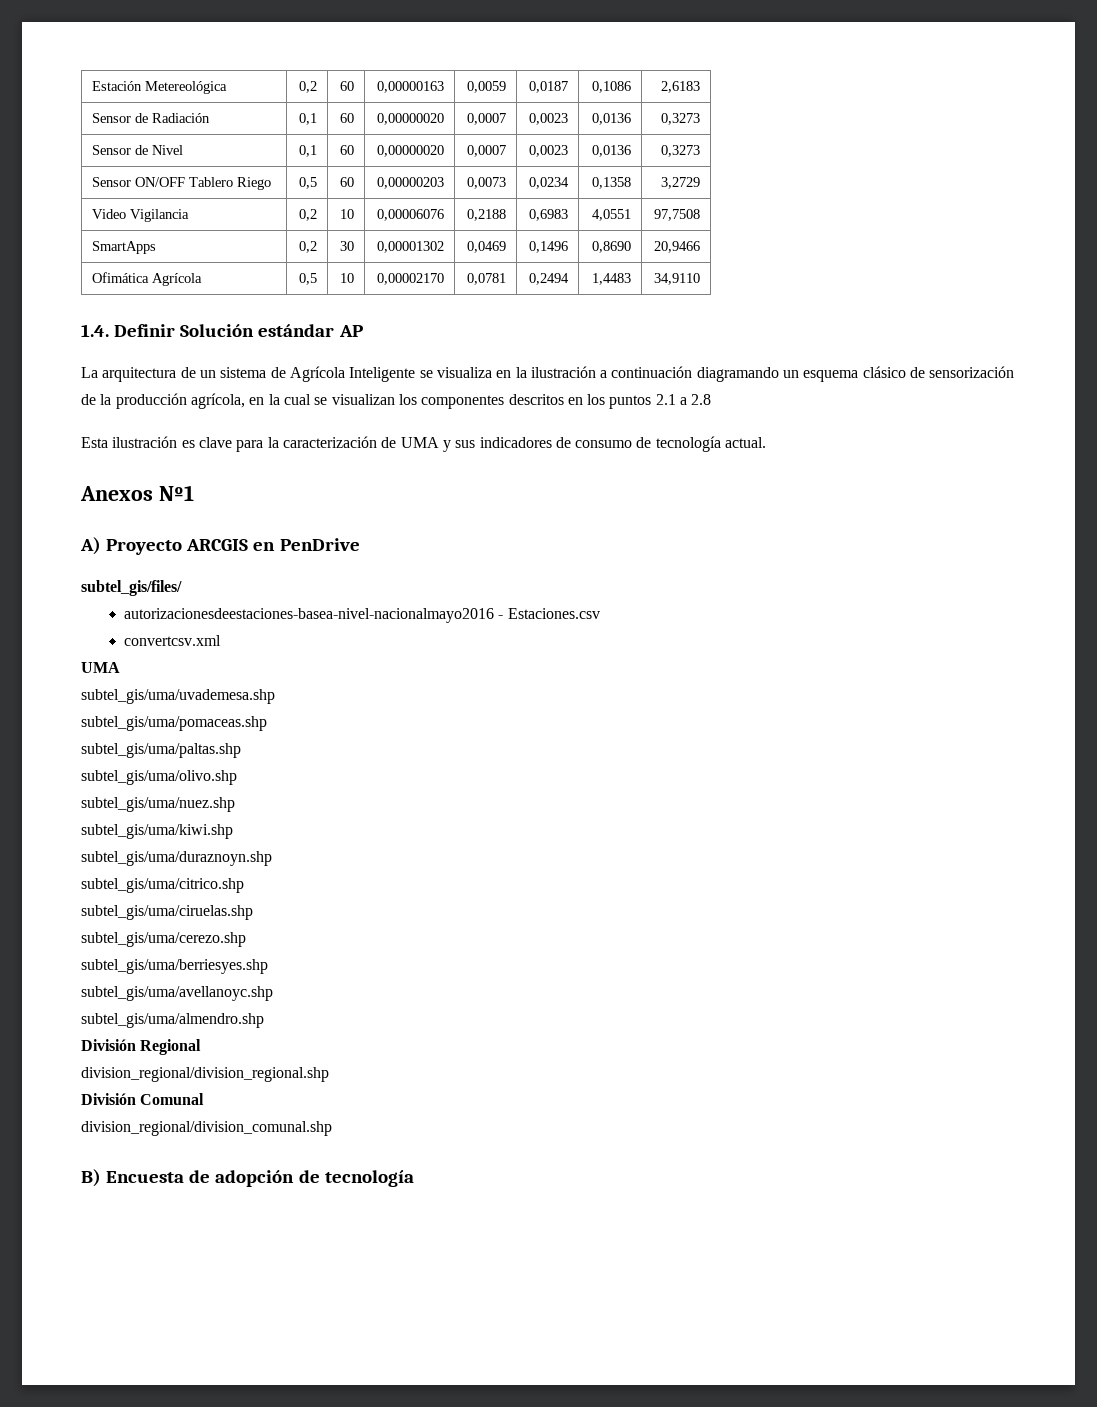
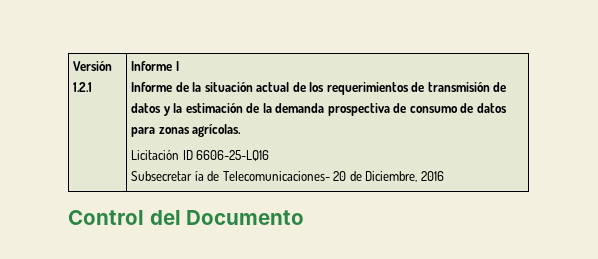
[92,81,228,94] [298,81,317,93] [339,81,354,91] [376,81,444,93] [466,81,506,93] [528,81,568,93] [591,81,631,93] [660,81,700,93] [92,113,211,123] [298,113,317,125] [339,113,354,123] [376,113,444,125] [466,113,506,125] [528,113,568,125] [591,113,631,125] [660,113,700,125] [92,145,184,155] [298,145,317,157] [339,145,354,155] [376,145,444,157] [466,145,506,157] [528,145,568,157] [591,145,631,157] [660,145,700,157] [92,177,272,190] [298,177,317,189] [339,177,354,187] [376,177,444,189] [466,177,506,189] [528,177,569,189] [591,177,631,189] [660,177,700,189] [92,209,190,222] [298,209,317,221] [339,209,354,219] [376,209,444,221] [466,209,506,221] [528,209,568,221] [591,209,631,221] [653,209,700,221] [92,241,157,254] [298,241,317,253] [339,241,354,251] [376,241,444,253] [466,241,506,253] [528,241,568,253] [591,241,631,253] [653,241,700,253] [92,272,203,286] [298,273,317,285] [339,273,354,283] [376,273,444,285] [466,273,506,285] [528,273,569,285] [591,273,631,285] [653,273,700,285] [81,324,363,337] [81,366,1015,382] [81,393,712,409] [81,436,767,452] [80,485,194,501] [80,537,360,555] [81,580,182,596] [124,608,600,623] [124,635,222,646] [81,662,120,673] [81,689,275,704] [81,716,267,731] [81,743,241,758] [81,770,237,785] [81,797,235,812] [81,824,233,839] [81,851,272,866] [81,878,244,893] [81,905,253,920] [81,932,246,947] [81,959,268,974] [81,986,273,1001] [81,1013,264,1028] [81,1039,202,1055] [81,1067,329,1082] [81,1093,205,1105] [81,1121,332,1136] [81,1169,414,1187] Estación Metereológica | 0,2 | 60 | 0,00000163 | 0,0059 | 0,0187 | 0,1086 | 2,6183 // Sensor de Radiación | 0,1 | 60 | 0,00000020 | 0,0007 | 0,0023 | 0,0136 | 0,3273 // Sensor de Nivel | 0,1 | 60 | 0,00000020 | 0,0007 | 0,0023 | 0,0136 | 0,3273 // Sensor ON/OFF Tablero Riego | 0,5 | 60 | 0,00000203 | 0,0073 | 0,0234 | 0,1358 | 3,2729 // Video Vigilancia | 0,2 | 10 | 0,00006076 | 0,2188 | 0,6983 | 4,0551 | 97,7508 // SmartApps | 0,2 | 30 | 0,00001302 | 0,0469 | 0,1496 | 0,8690 | 20,9466 // Ofimática Agrícola | 0,5 | 10 | 0,00002170 | 0,0781 | 0,2494 | 1,4483 | 34,9110 // 1.4. Definir Solución estándar AP // La arquitectura de un sistema de Agrícola Inteligente se visualiza en la ilustración a continuación diagramando un esquema clásico de sensorización de la producción agrícola, en la cual se visualizan los componentes descritos en los puntos 2.1 a 2.8 // Esta ilustración es clave para la caracterización de UMA y sus indicadores de consumo de tecnología actual. // Anexos Nº1 // A) Proyecto ARCGIS en PenDrive // subtel_gis/files/ // autorizacionesdeestaciones-basea-nivel-nacionalmayo2016 - Estaciones.csv // convertcsv.xml // UMA // subtel_gis/uma/uvademesa.shp // subtel_gis/uma/pomaceas.shp // subtel_gis/uma/paltas.shp // subtel_gis/uma/olivo.shp // subtel_gis/uma/nuez.shp // subtel_gis/uma/kiwi.shp // subtel_gis/uma/duraznoyn.shp // subtel_gis/uma/citrico.shp // subtel_gis/uma/ciruelas.shp // subtel_gis/uma/cerezo.shp // subtel_gis/uma/berriesyes.shp // subtel_gis/uma/avellanoyc.shp // subtel_gis/uma/almendro.shp // División Regional // division_regional/division_regional.shp // División Comunal // division_regional/division_comunal.shp // B) Encuesta de adopción de tecnología -> [73,61,113,71] [73,82,93,92] [131,61,179,71] [131,82,507,95] [131,103,507,116] [131,124,242,137] [131,150,270,161] [131,171,444,182] [68,210,305,225] Versión 1.2.1 | Informe I // Informe de la situación actual de los requerimientos de transmisión de datos y la estimación de la demanda prospectiva de consumo de datos para zonas agrícolas. // Licitación ID 6606-25-LQ16 // Subsecretar ía de Telecomunicaciones- 20 de Diciembre, 2016 // Control del Documento

